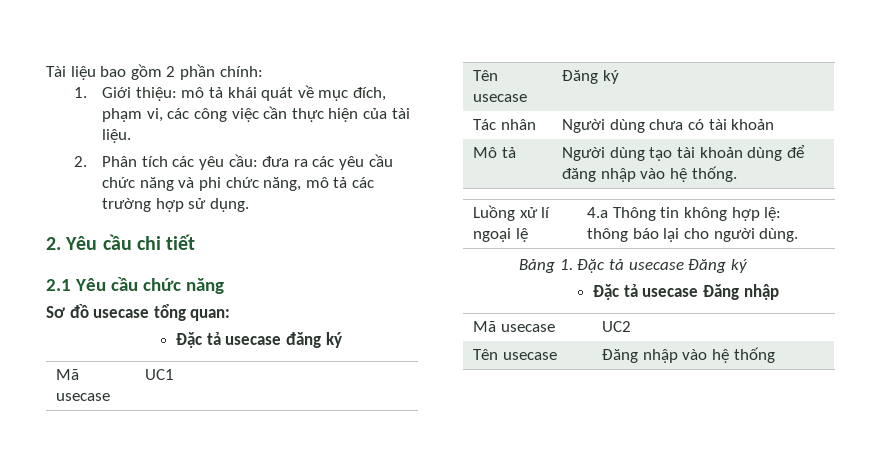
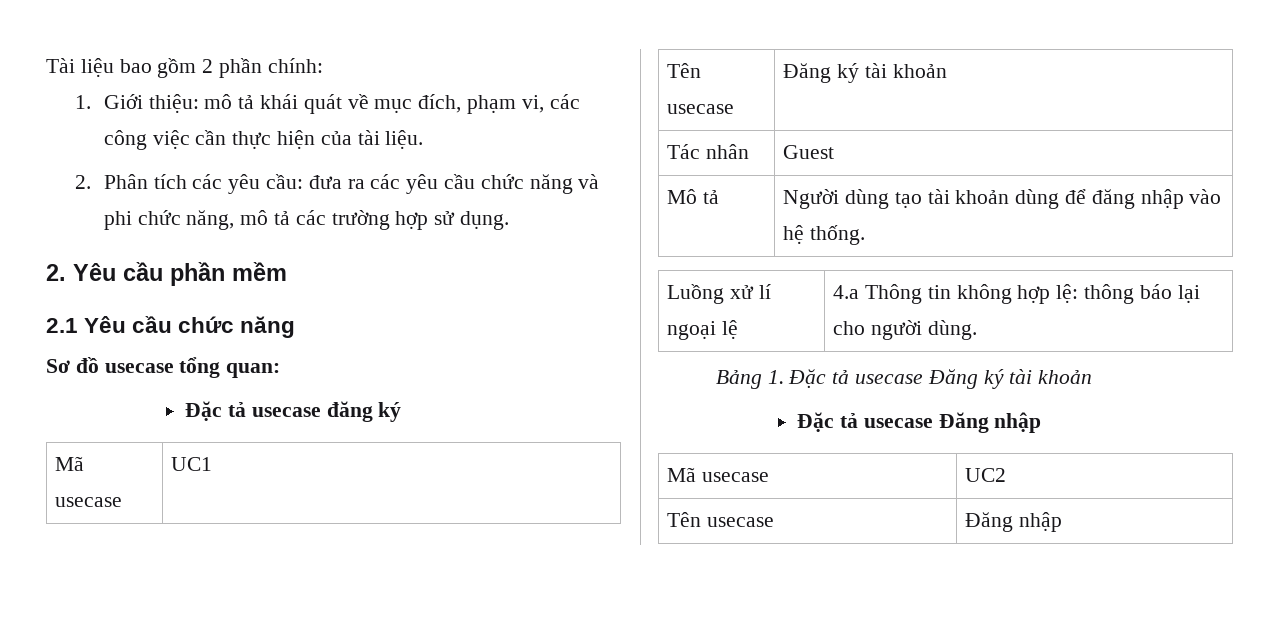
[136,234,196,250] chi tiết -> [170,262,287,286] phần mềm
(619, 77) none -> [864,63,947,78] tài khoản
[562,119,775,133] Người dùng chưa có tài khoản -> [783,145,835,159] Guest
(747, 266) none -> [1009,369,1093,384] tài khoản
[682,347,775,363] vào hệ thống -> (1062, 522) none

